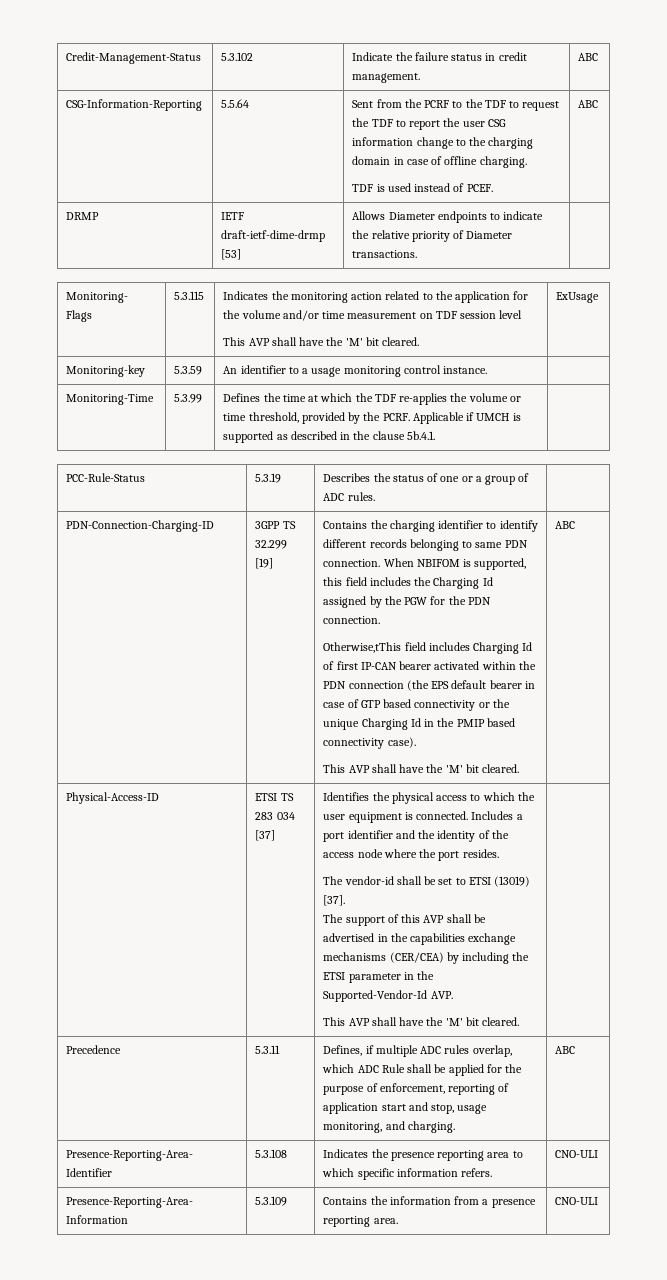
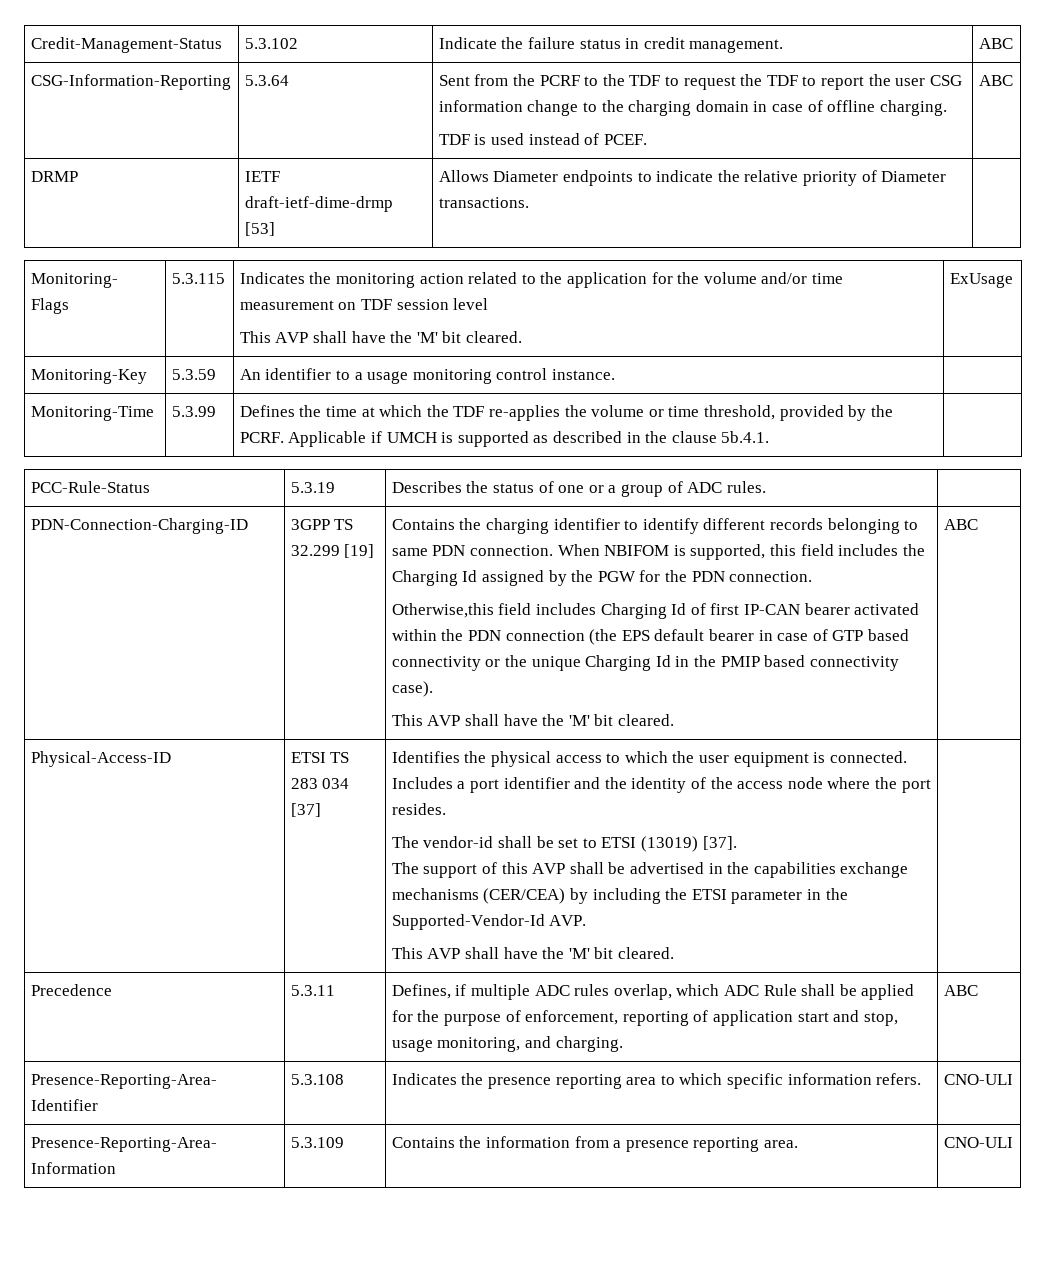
[221,99,250,108] 5.5.64 -> [244,75,289,86] 5.3.64
[66,365,146,377] Monitoring-key -> [30,369,147,384] Monitoring-Key
[323,642,402,653] Otherwise,tThis -> [391,603,494,618] Otherwise,this

